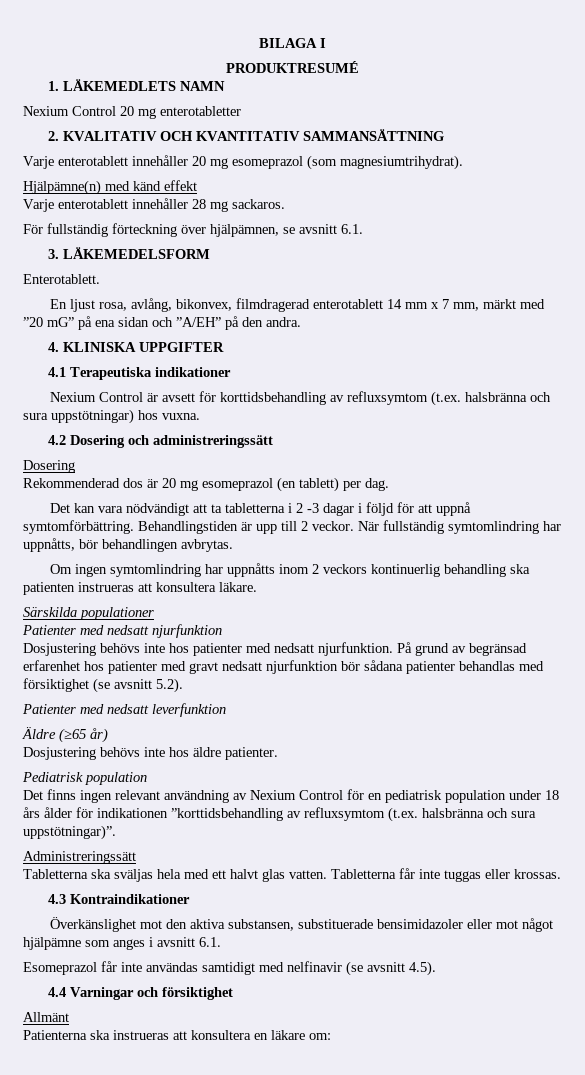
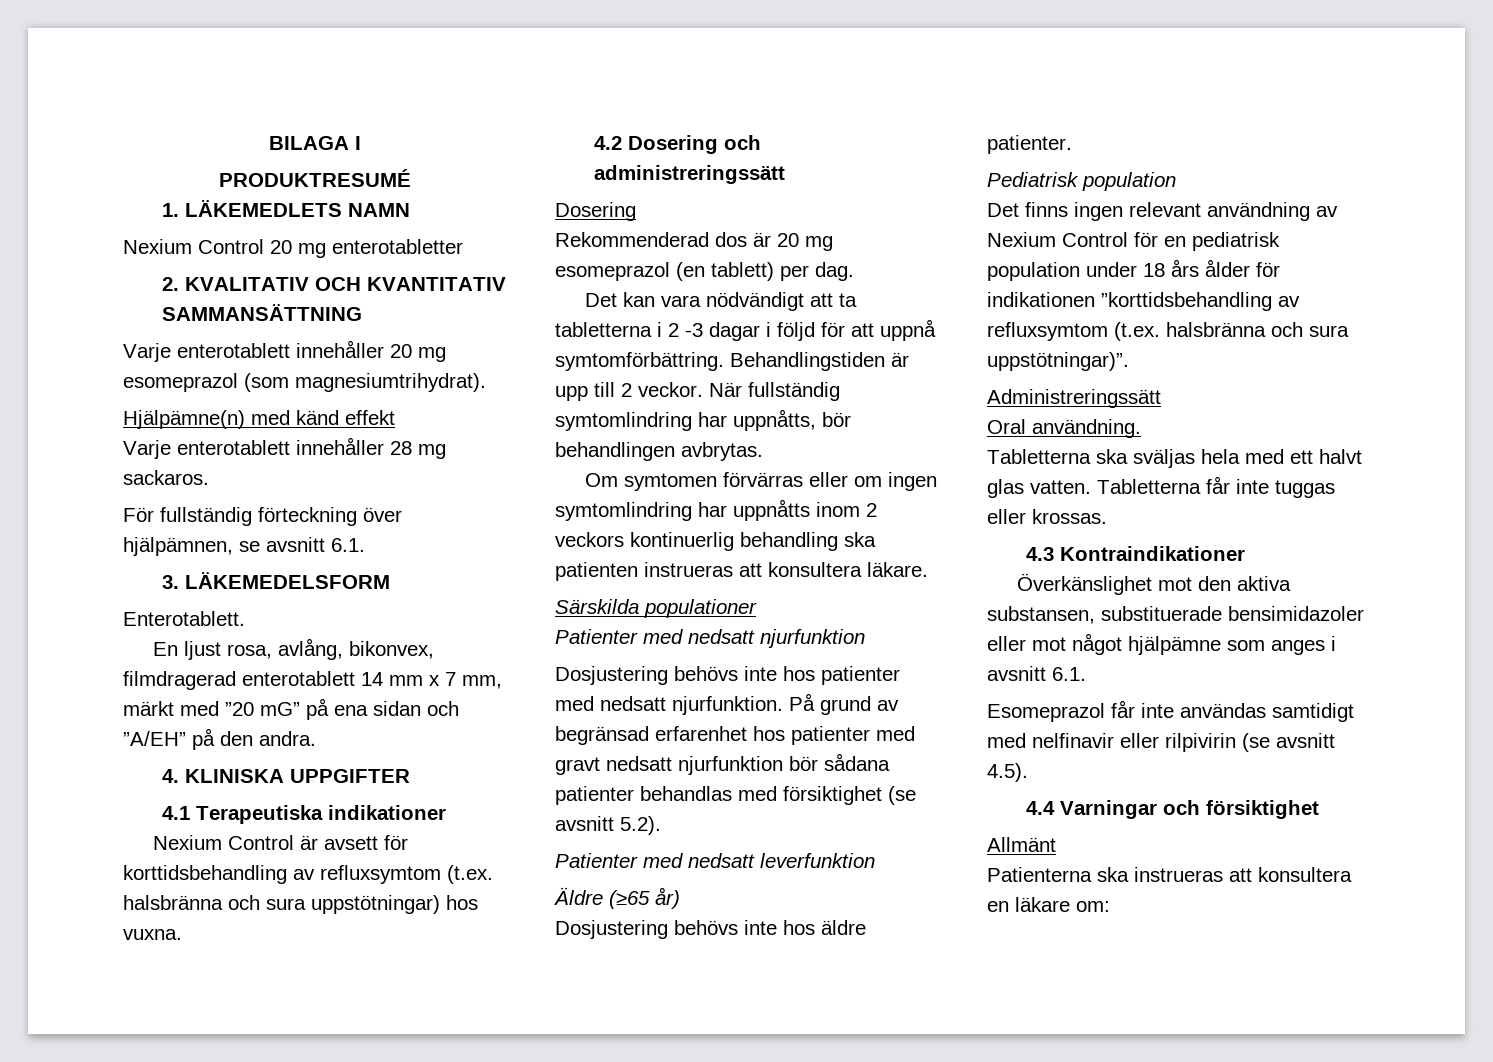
(72, 569) none -> [624,472,883,491] symtomen förvärras eller om
(136, 857) none -> [987,419,1141,438] // Oral användning.
(342, 966) none -> [1120,733,1236,752] eller rilpivirin

